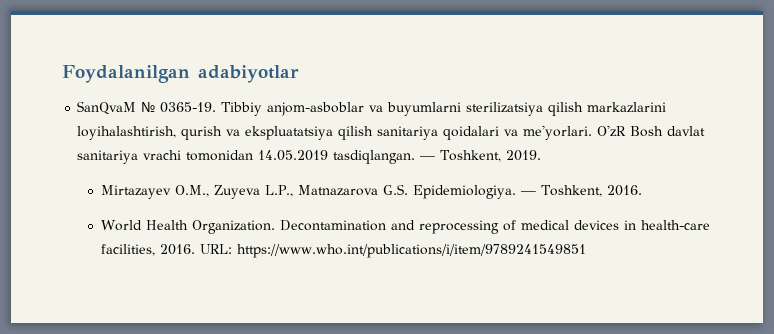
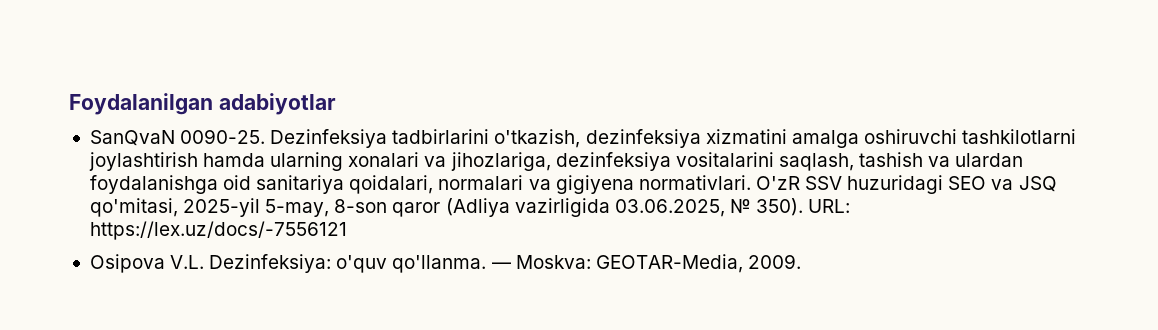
[77,101,667,116] [77,125,706,140] [77,150,542,164] [100,184,642,199] [100,220,710,234] [100,244,586,258] SanQvaM № 0365-19. Tibbiy anjom-asboblar va buyumlarni sterilizatsiya qilish markazlarini loyihalashtirish, qurish va ekspluatatsiya qilish sanitariya qoidalari va me'yorlari. O'zR Bosh davlat sanitariya vrachi tomonidan 14.05.2019 tasdiqlangan. — Toshkent, 2019. // Mirtazayev O.M., Zuyeva L.P., Matnazarova G.S. Epidemiologiya. — Toshkent, 2016. // World Health Organization. Decontamination and reprocessing of medical devices in health-care facilities, 2016. URL: https://www.who.int/publications/i/item/9789241549851 -> [89,129,1077,148] [88,152,1024,171] [89,175,1057,194] [89,198,851,217] [89,221,347,240] [89,254,801,273] SanQvaN 0090-25. Dezinfeksiya tadbirlarini o'tkazish, dezinfeksiya xizmatini amalga oshiruvchi tashkilotlarni joylashtirish hamda ularning xonalari va jihozlariga, dezinfeksiya vositalarini saqlash, tashish va ulardan foydalanishga oid sanitariya qoidalari, normalari va gigiyena normativlari. O'zR SSV huzuridagi SEO va JSQ qo'mitasi, 2025-yil 5-may, 8-son qaror (Adliya vazirligida 03.06.2025, № 350). URL: https://lex.uz/docs/-7556121 // Osipova V.L. Dezinfeksiya: o'quv qo'llanma. — Moskva: GEOTAR-Media, 2009.

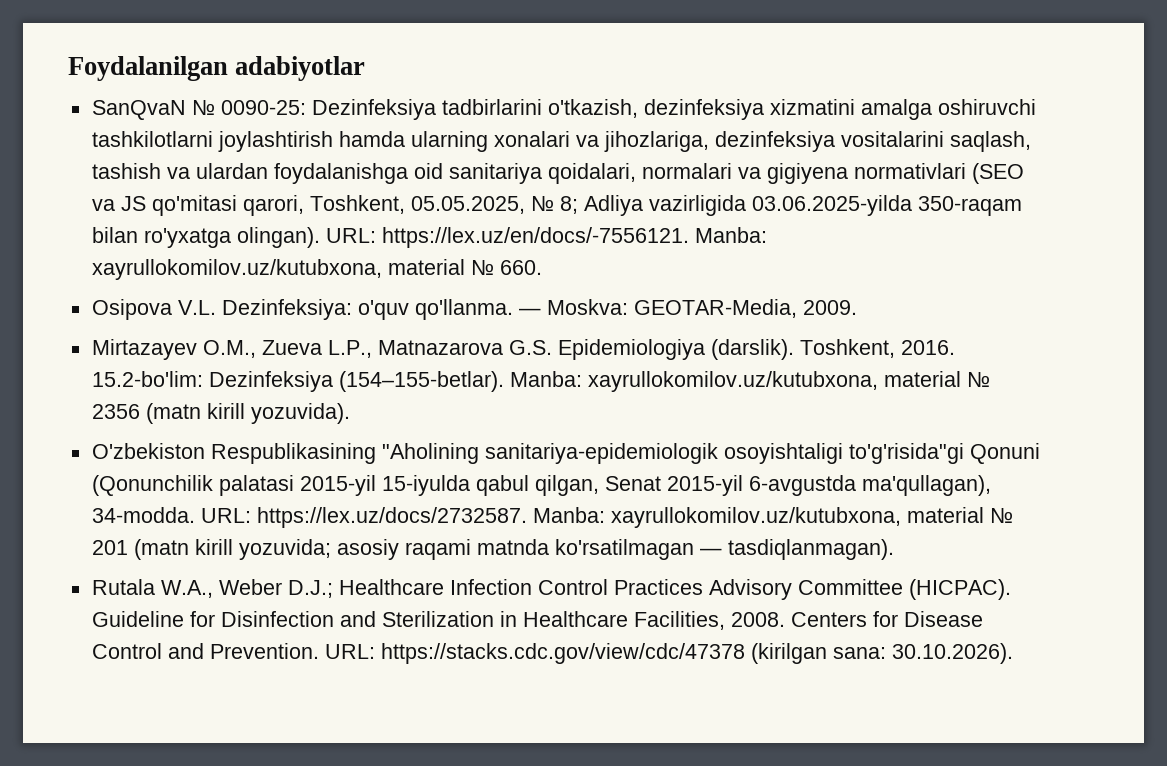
[180,129,266,144] 0090-25. -> [191,100,306,115] № 0090-25:
[638,175,1057,194] [89,198,851,217] [89,221,347,240] normativlari. O'zR SSV huzuridagi SEO va JSQ qo'mitasi, 2025-yil 5-may, 8-son qaror (Adliya vazirligida 03.06.2025, № 350). URL: https://lex.uz/docs/-7556121 -> [853,163,1024,184] [91,195,1022,216] [91,227,767,248] [91,259,542,280] normativlari (SEO va JS qo'mitasi qarori, Toshkent, 05.05.2025, № 8; Adliya vazirligida 03.06.2025-yilda 350-raqam bilan ro'yxatga olingan). URL: https://lex.uz/en/docs/-7556121. Manba: xayrullokomilov.uz/kutubxona, material № 660.
(801, 261) none -> [91,339,955,360] [91,371,990,392] [91,403,350,424] [91,443,1040,464] [91,475,991,496] [91,507,1013,528] [91,539,894,560] [91,579,1011,600] [91,611,983,630] [91,643,1013,664] // Mirtazayev O.M., Zueva L.P., Matnazarova G.S. Epidemiologiya (darslik). Toshkent, 2016. 15.2-bo'lim: Dezinfeksiya (154–155-betlar). Manba: xayrullokomilov.uz/kutubxona, material № 2356 (matn kirill yozuvida). // O'zbekiston Respublikasining "Aholining sanitariya-epidemiologik osoyishtaligi to'g'risida"gi Qonuni (Qonunchilik palatasi 2015-yil 15-iyulda qabul qilgan, Senat 2015-yil 6-avgustda ma'qullagan), 34-modda. URL: https://lex.uz/docs/2732587. Manba: xayrullokomilov.uz/kutubxona, material № 201 (matn kirill yozuvida; asosiy raqami matnda ko'rsatilmagan — tasdiqlanmagan). // Rutala W.A., Weber D.J.; Healthcare Infection Control Practices Advisory Committee (HICPAC). Guideline for Disinfection and Sterilization in Healthcare Facilities, 2008. Centers for Disease Control and Prevention. URL: https://stacks.cdc.gov/view/cdc/47378 (kirilgan sana: 30.10.2026).

